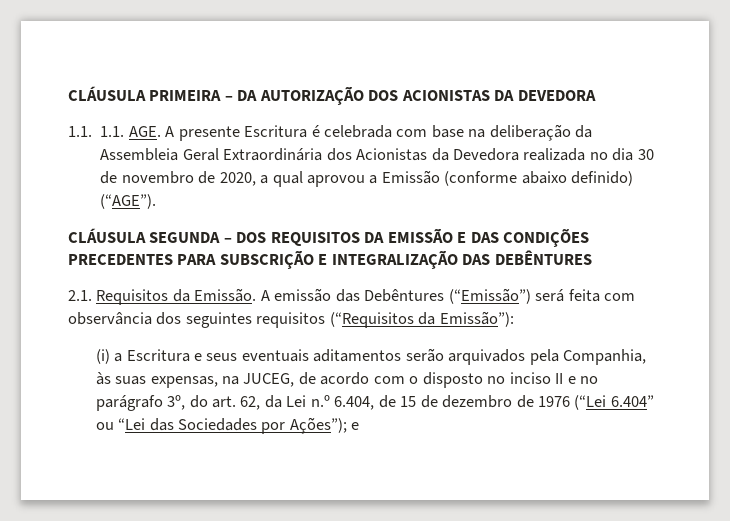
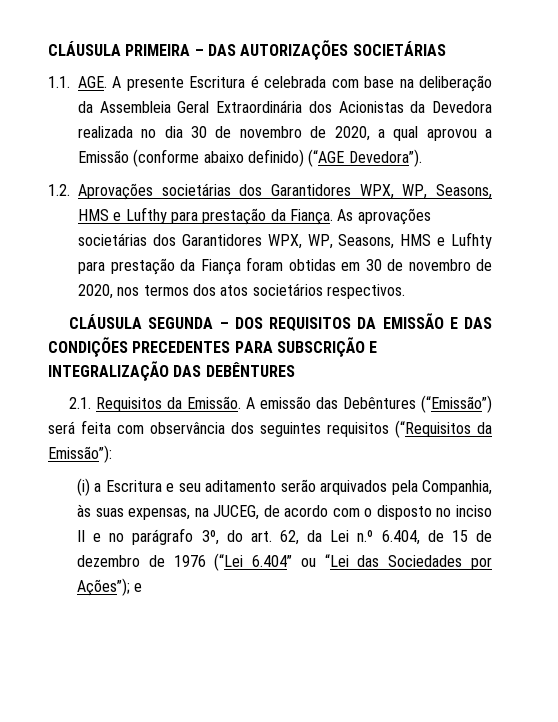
[237,86,596,105] [68,126,125,137] DA AUTORIZAÇÃO DOS ACIONISTAS DA DEVEDORA // 1.1. 1.1. -> [207,40,446,60] [48,76,70,88] DAS AUTORIZAÇÕES SOCIETÁRIAS // 1.1.
[100,194,157,209] (“AGE”). -> [308,149,422,167] [48,183,493,200] [78,207,431,225] [78,232,492,249] [78,257,492,275] [78,283,405,299] (“AGE Devedora”). // 1.2. Aprovações societárias dos Garantidores WPX, WP, Seasons, HMS e Lufthy para prestação da Fiança. As aprovações societárias dos Garantidores WPX, WP, Seasons, HMS e Lufhty para prestação da Fiança foram obtidas em 30 de novembro de 2020, nos termos dos atos societários respectivos.
[206,349,402,362] seus eventuais aditamentos -> [178,480,277,492] seu aditamento

